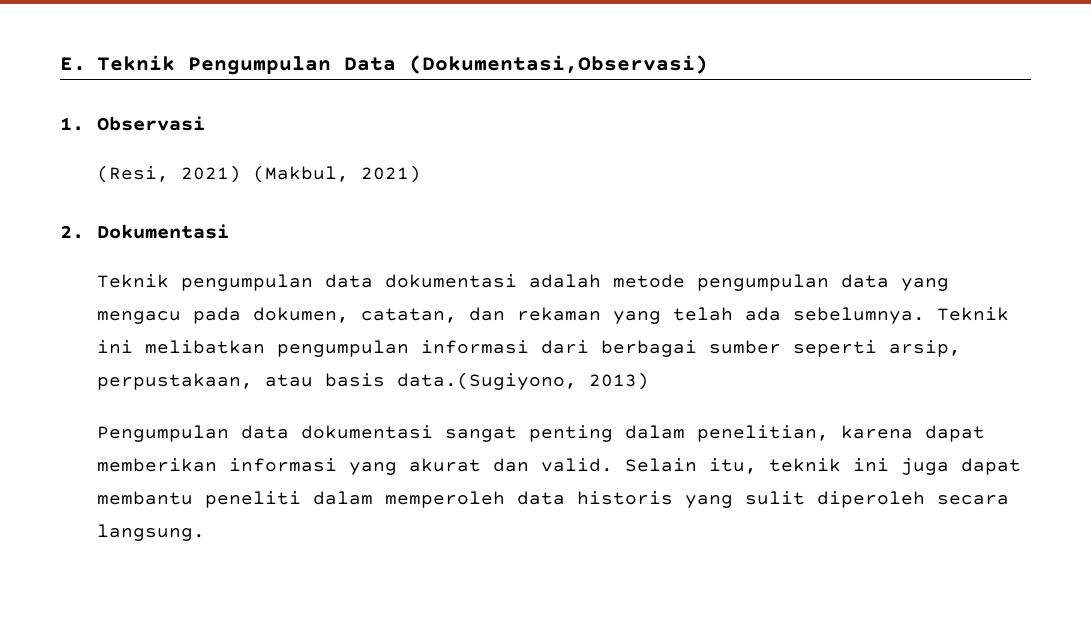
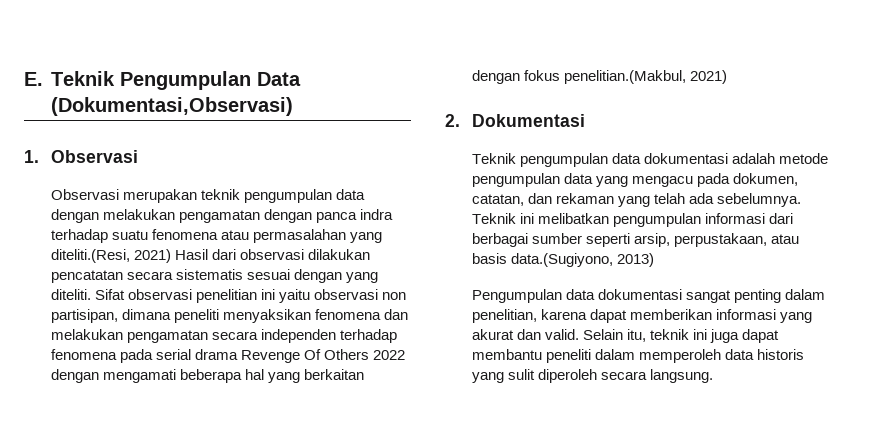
[97,165,350,183] (Resi, 2021) (Makbul, -> [50,189,366,203] [50,209,394,223] [50,229,383,243] [50,249,371,263] [50,269,379,283] [50,289,407,303] [50,309,409,323] [50,329,398,343] [50,349,406,363] [50,369,365,383] [471,70,686,84] Observasi merupakan teknik pengumpulan data dengan melakukan pengamatan dengan panca indra terhadap suatu fenomena atau permasalahan yang diteliti.(Resi, 2021) Hasil dari observasi dilakukan pencatatan secara sistematis sesuai dengan yang diteliti. Sifat observasi penelitian ini yaitu observasi non partisipan, dimana peneliti menyaksikan fenomena dan melakukan pengamatan secara independen terhadap fenomena pada serial drama Revenge Of Others 2022 dengan mengamati beberapa hal yang berkaitan dengan fokus penelitian.(Makbul,

